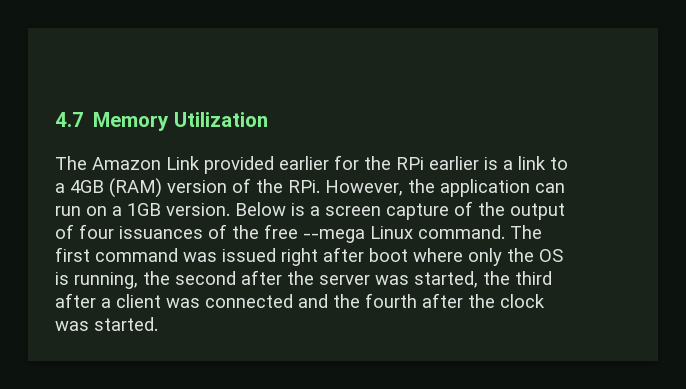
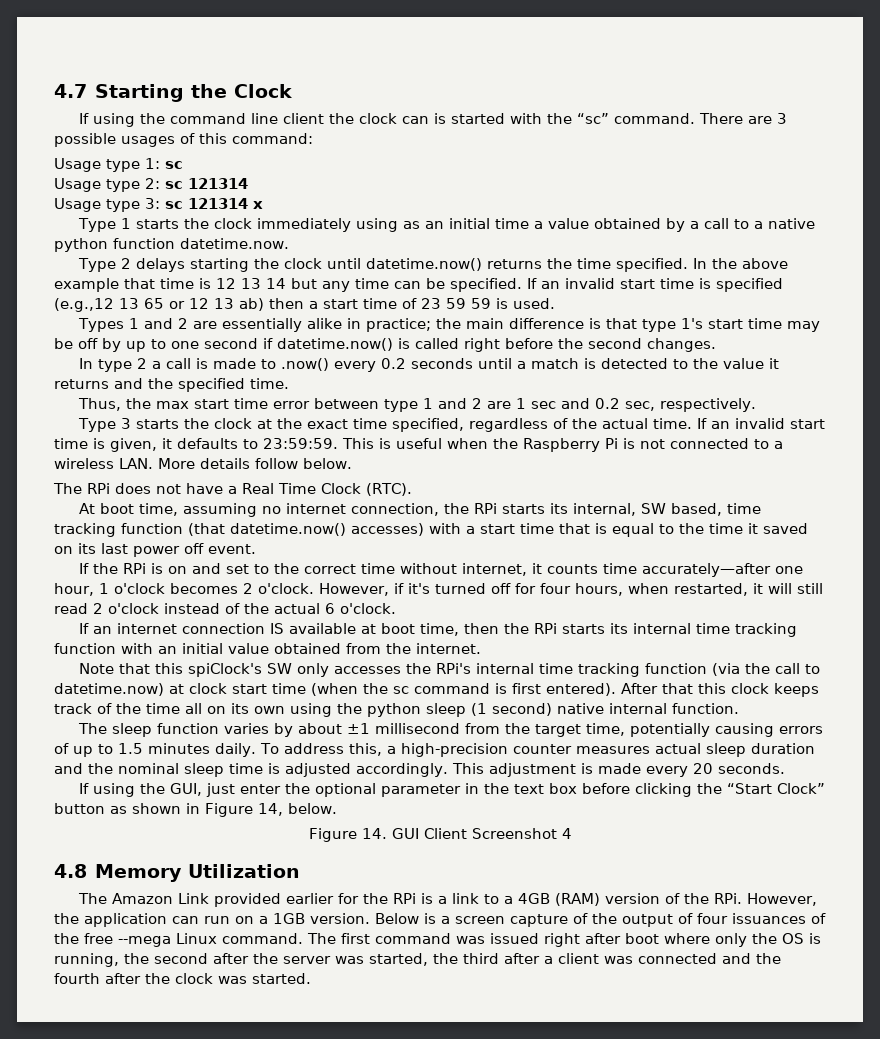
(84, 119) none -> [94,84,292,102] [78,113,787,127] [54,133,313,147] [54,158,183,172] [54,178,248,192] [54,198,263,212] [77,218,815,232] [54,238,289,252] [77,258,788,272] [54,278,783,292] [54,298,555,312] [77,318,820,332] [54,338,716,352] [78,358,779,372] [54,378,289,392] [77,398,756,412] [77,418,825,432] [54,438,783,452] [54,458,352,469] [53,483,412,496] [78,503,761,517] [54,523,808,537] [54,543,256,557] [78,563,803,577] [54,583,823,596] [54,603,396,614] [78,623,797,637] [54,643,481,654] [78,663,820,677] [54,683,819,697] [54,703,739,717] [77,723,823,737] [54,743,815,757] [54,763,785,777] [78,783,825,797] [54,803,337,817] [308,828,572,842] [54,864,87,878] Starting the Clock // If using the command line client the clock can is started with the “sc” command. There are 3 possible usages of this command: // Usage type 1: sc // Usage type 2: sc 121314 // Usage type 3: sc 121314 x // Type 1 starts the clock immediately using as an initial time a value obtained by a call to a native python function datetime.now. // Type 2 delays starting the clock until datetime.now() returns the time specified. In the above example that time is 12 13 14 but any time can be specified. If an invalid start time is specified (e.g.,12 13 65 or 12 13 ab) then a start time of 23 59 59 is used. // Types 1 and 2 are essentially alike in practice; the main difference is that type 1's start time may be off by up to one second if datetime.now() is called right before the second changes. // In type 2 a call is made to .now() every 0.2 seconds until a match is detected to the value it returns and the specified time. // Thus, the max start time error between type 1 and 2 are 1 sec and 0.2 sec, respectively. // Type 3 starts the clock at the exact time specified, regardless of the actual time. If an invalid start time is given, it defaults to 23:59:59. This is useful when the Raspberry Pi is not connected to a wireless LAN. More details follow below. // The RPi does not have a Real Time Clock (RTC). // At boot time, assuming no internet connection, the RPi starts its internal, SW based, time tracking function (that datetime.now() accesses) with a start time that is equal to the time it saved on its last power off event. // If the RPi is on and set to the correct time without internet, it counts time accurately—after one hour, 1 o'clock becomes 2 o'clock. However, if it's turned off for four hours, when restarted, it will still read 2 o'clock instead of the actual 6 o'clock. // If an internet connection IS available at boot time, then the RPi starts its internal time tracking function with an initial value obtained from the internet. // Note that this spiClock's SW only accesses the RPi's internal time tracking function (via the call to datetime.now) at clock start time (when the sc command is first entered). After that this clock keeps track of the time all on its own using the python sleep (1 second) native internal function. // The sleep function varies by about ±1 millisecond from the target time, potentially causing errors of up to 1.5 minutes daily. To address this, a high-precision counter measures actual sleep duration and the nominal sleep time is adjusted accordingly. This adjustment is made every 20 seconds. // If using the GUI, just enter the optional parameter in the text box before clicking the “Start Clock” button as shown in Figure 14, below. // Figure 14. GUI Client Screenshot 4 // 4.8
[429,156,479,170] earlier -> (416, 898) none

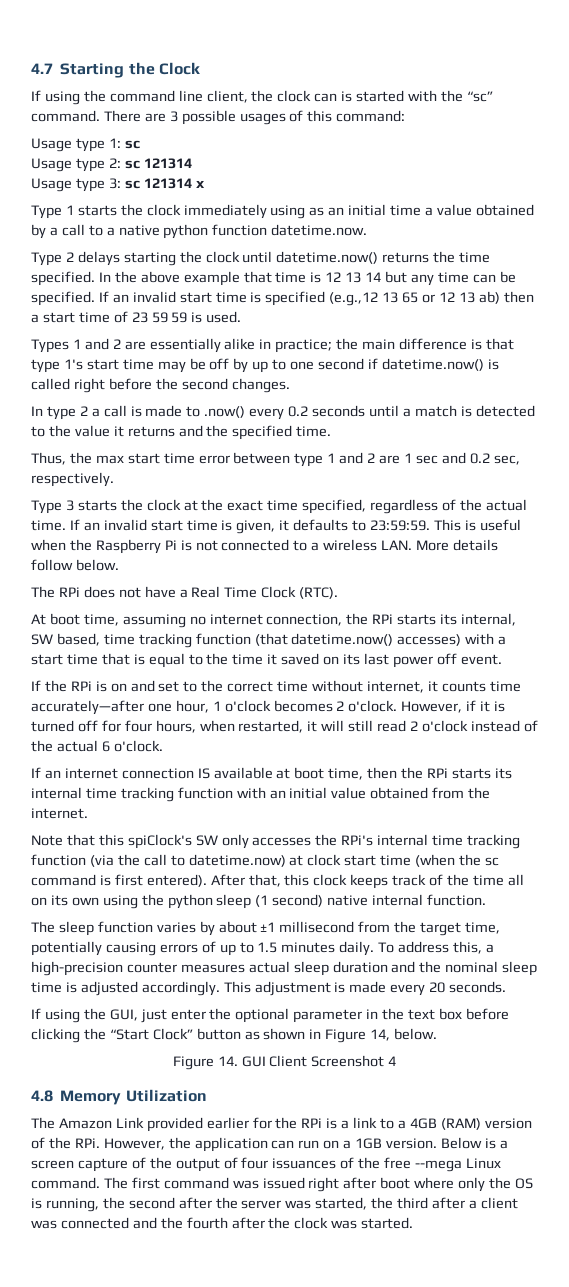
[282,113,324,124] client -> [206,90,248,103] client,
[408,583,430,594] it's -> [480,701,506,712] it is
[662,683,693,694] that -> [248,874,281,887] that,

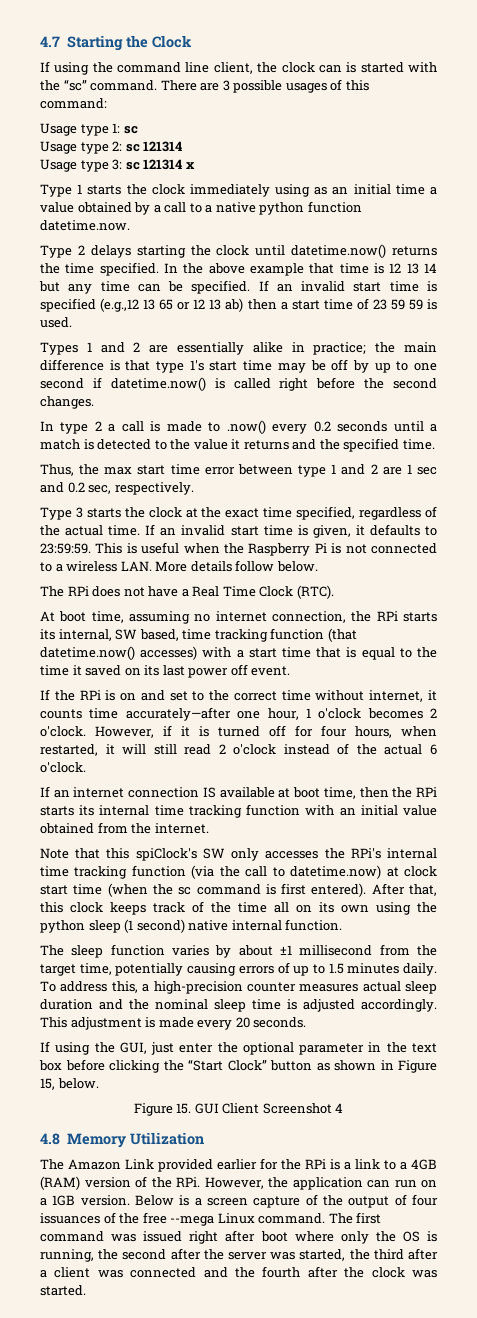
[370,1029,391,1041] 14, -> [40,1078,55,1090] 15,
[217,1056,238,1066] 14. -> [176,1103,192,1114] 15.

